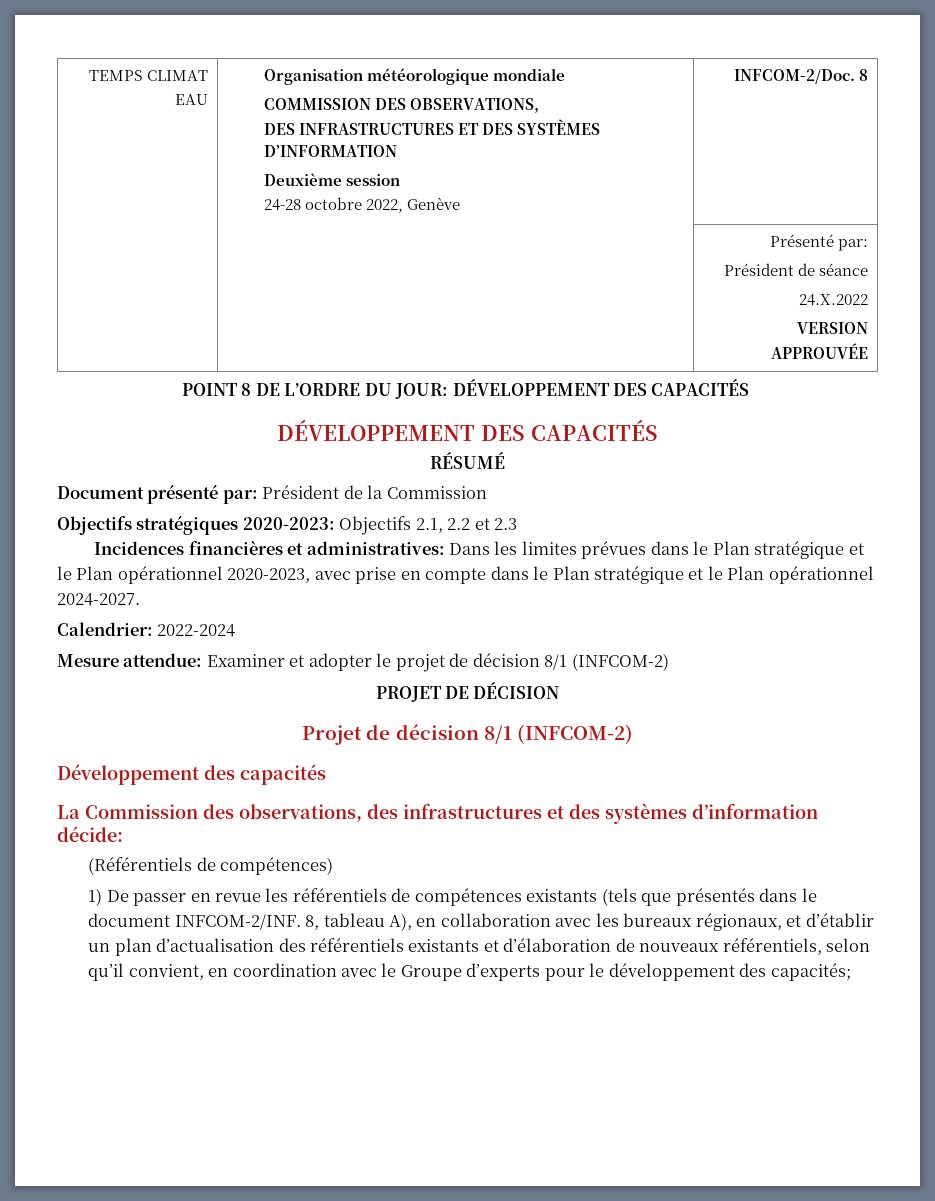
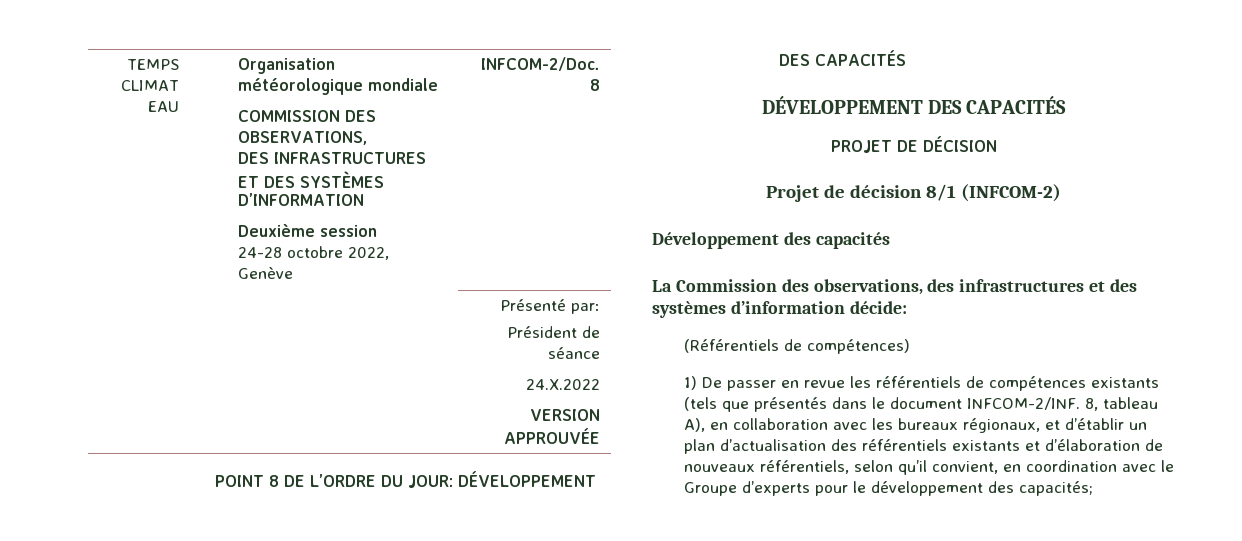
[430,452,505,469] [57,485,487,504] [57,516,518,535] [94,541,864,559] [57,566,874,584] [57,593,140,606] [57,622,236,637] [57,653,669,672] // RÉSUMÉ // Document présenté par: Président de la Commission // Objectifs stratégiques 2020-2023: Objectifs 2.1, 2.2 et 2.3 // Incidences financières et administratives: Dans les limites prévues dans le Plan stratégique et le Plan opérationnel 2020-2023, avec prise en compte dans le Plan stratégique et le Plan opérationnel 2024-2027. // Calendrier: 2022-2024 // Mesure attendue: Examiner et adopter le projet de décision 8/1 (INFCOM-2) -> (1067, 105) none

